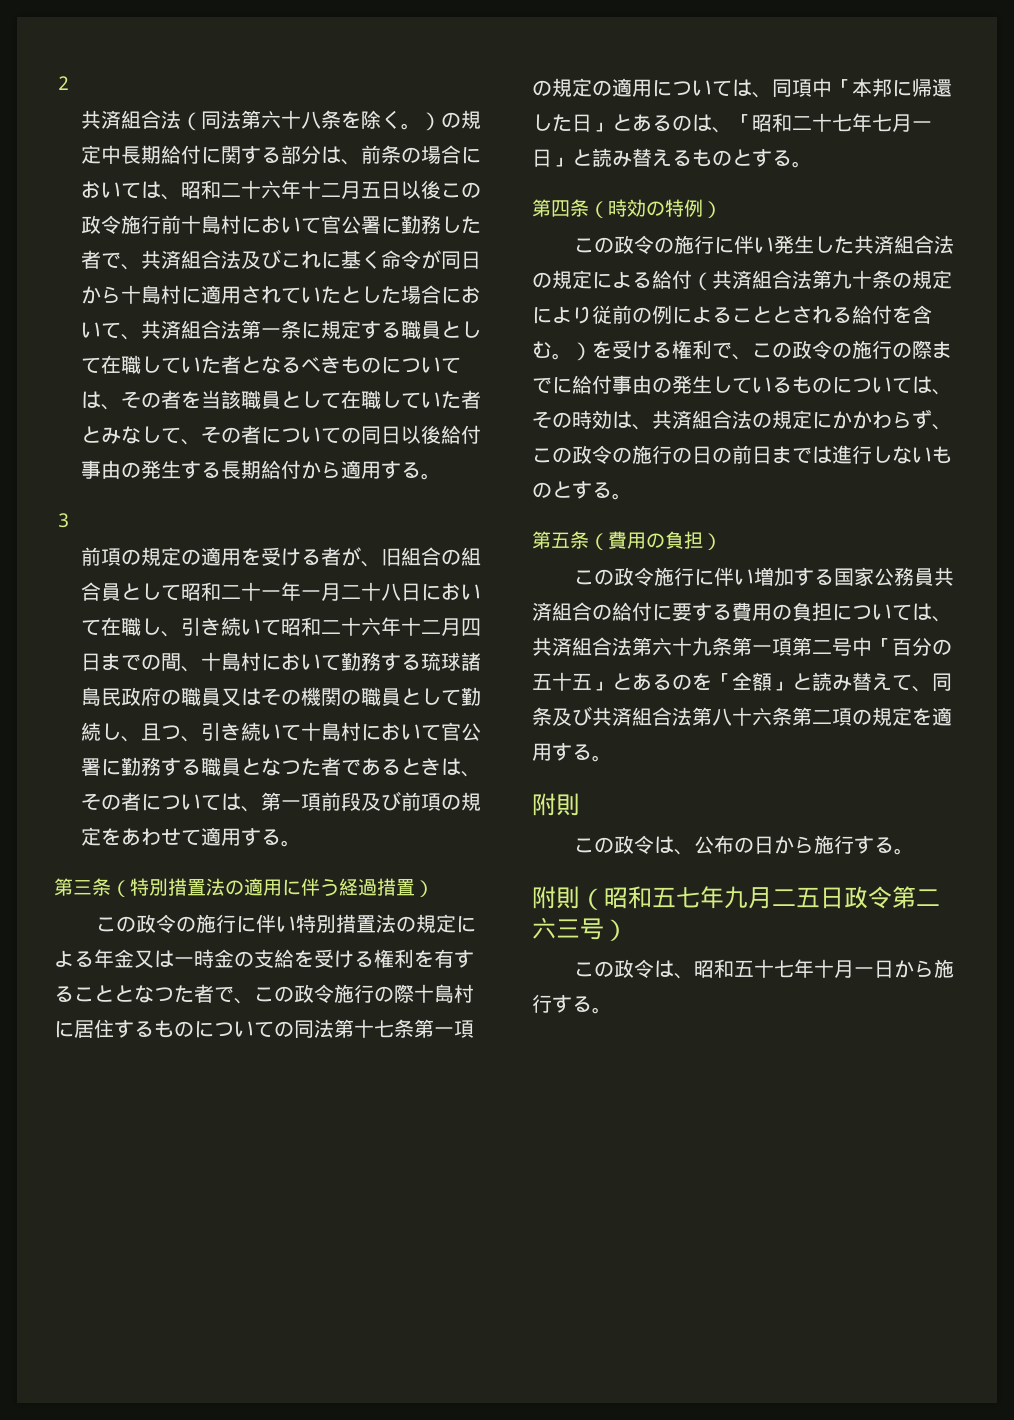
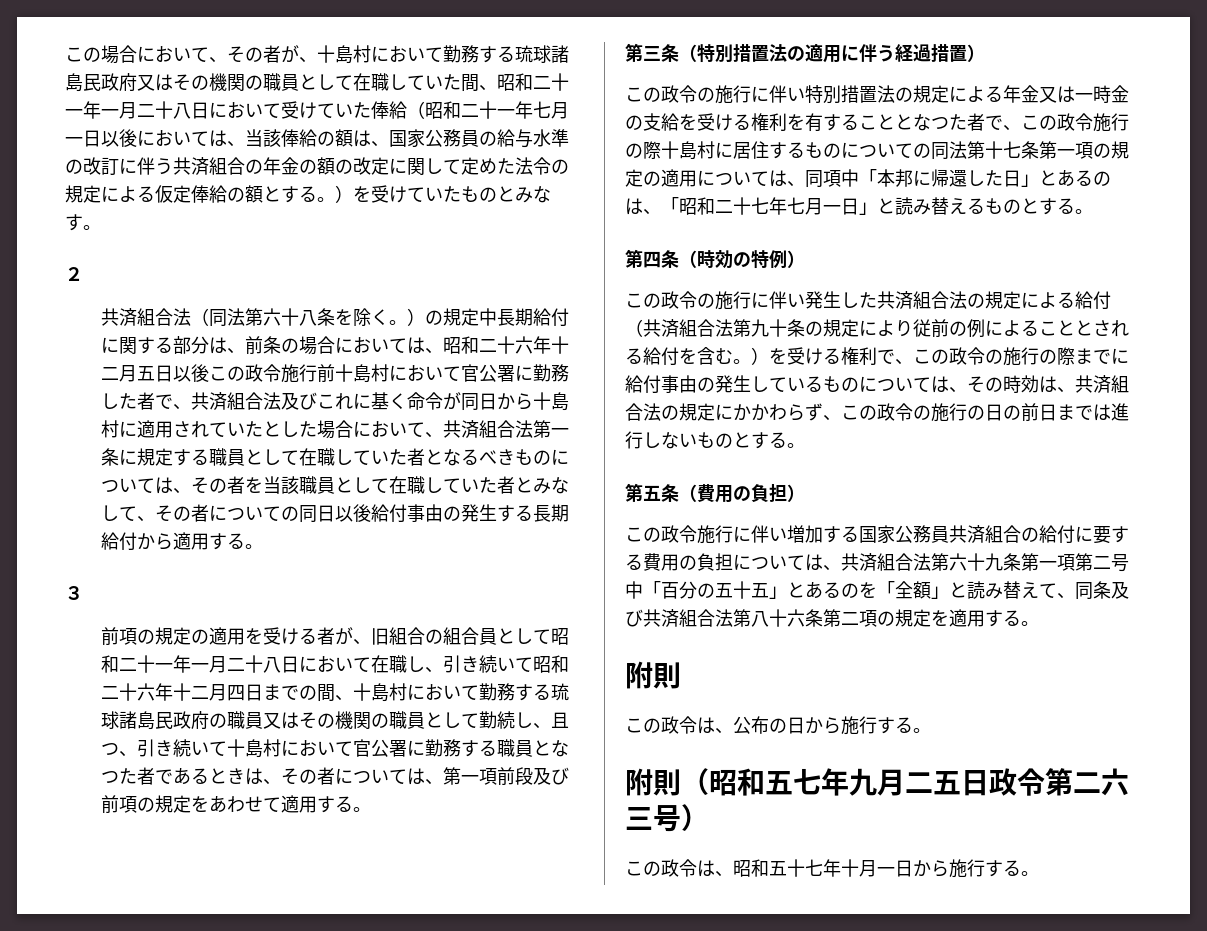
(54, 83) none -> [65,45,569,64] [65,73,569,92] [65,101,569,119] [65,129,569,148] [65,157,569,175] [65,185,551,203] [65,214,101,231] この場合において、その者が、十島村において勤務する琉球諸島民政府又はその機関の職員として在職していた間、昭和二十一年一月二十八日において受けていた俸給（昭和二十一年七月一日以後においては、当該俸給の額は、国家公務員の給与水準の改訂に伴う共済組合の年金の額の改定に関して定めた法令の規定による仮定俸給の額とする。）を受けていたものとみなす。 //

